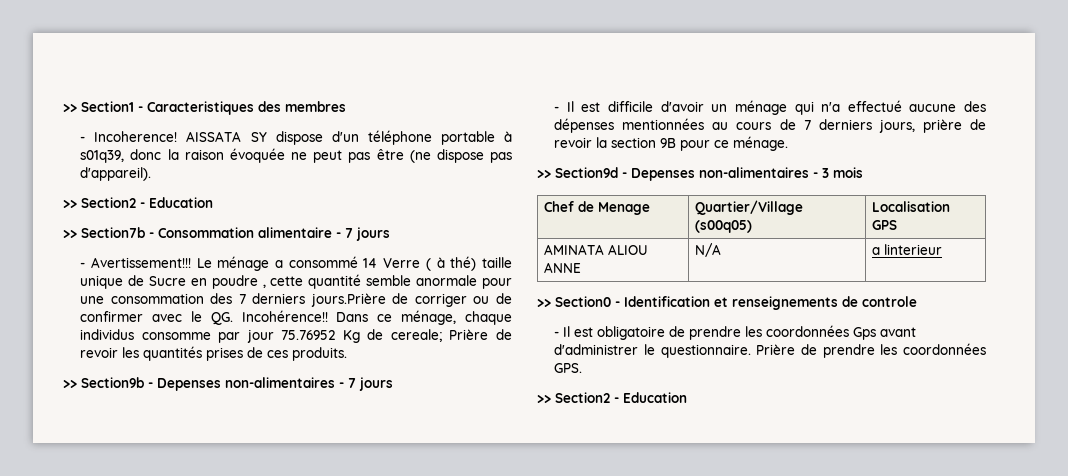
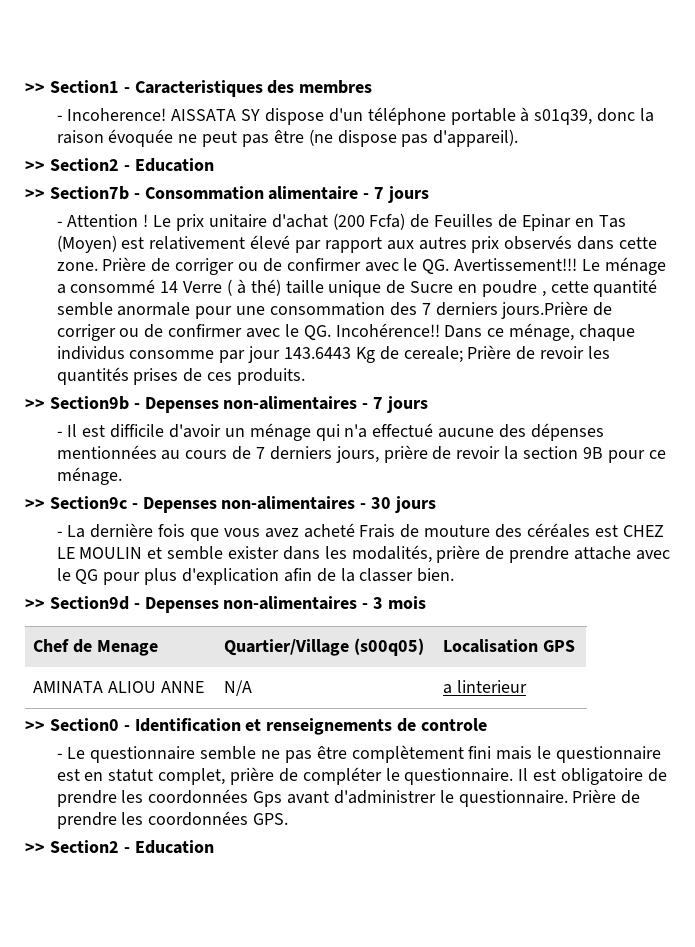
(86, 265) none -> [67,213,626,231] [56,235,658,253] [56,257,450,275] Attention ! Le prix unitaire d'achat (200 Fcfa) de Feuilles de Epinar en Tas (Moyen) est relativement élevé par rapport aux autres prix observés dans cette zone. Prière de corriger ou de confirmer avec le QG.
[281,330,336,340] 75.76952 -> [283,347,351,359] 143.6443
(789, 143) none -> [25,496,437,513] [56,523,664,541] [56,545,670,563] [56,568,455,585] // >> Section9c - Depenses non-alimentaires - 30 jours // - La dernière fois que vous avez acheté Frais de mouture des céréales est CHEZ LE MOULIN et semble exister dans les modalités, prière de prendre attache avec le QG pour plus d'explication afin de la classer bien.
(560, 334) none -> [67,745,662,763] [56,767,514,785] Le questionnaire semble ne pas être complètement fini mais le questionnaire est en statut complet, prière de compléter le questionnaire.

